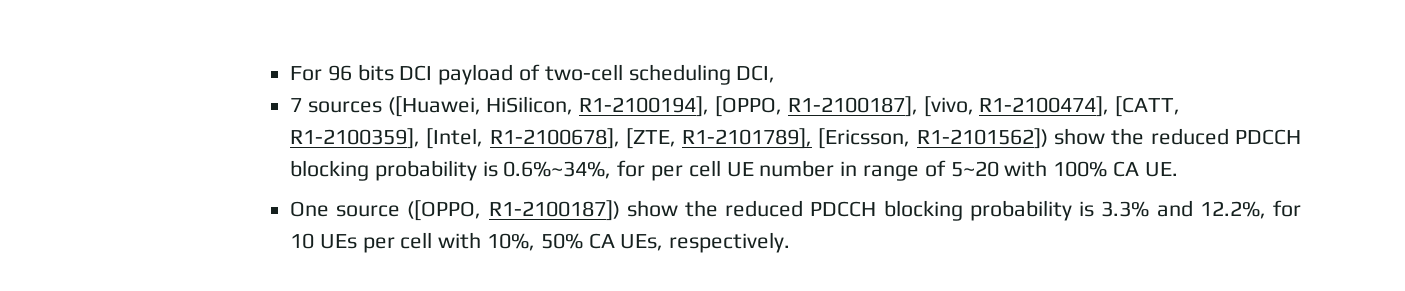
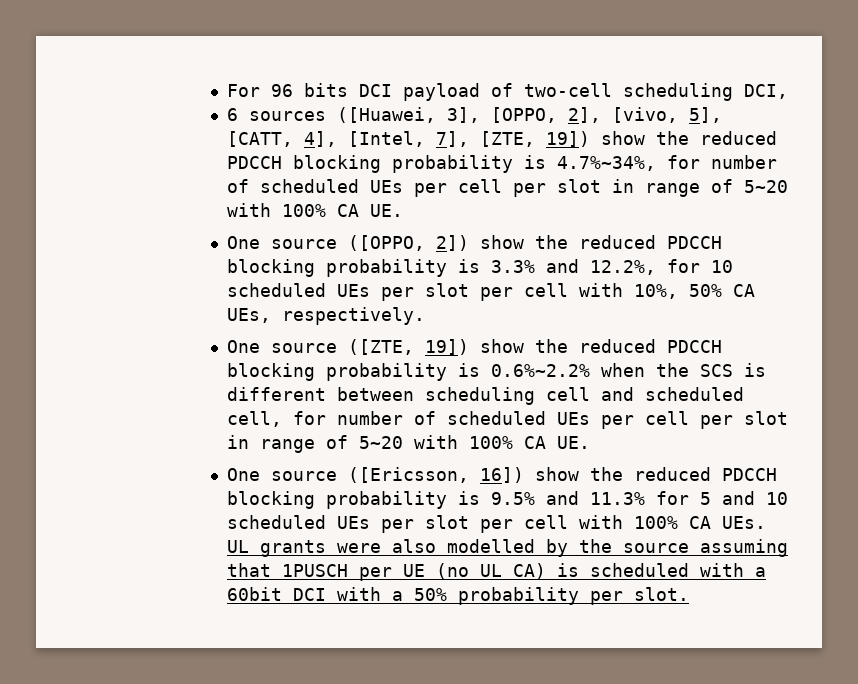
[289,98,302,112] 7 -> [227,108,239,121] 6
[486,96,1181,117] [289,128,1301,149] [289,160,835,181] HiSilicon, R1-2100194], [OPPO, R1-2100187], [vivo, R1-2100474], [CATT, R1-2100359], [Intel, R1-2100678], [ZTE, R1-2101789], [Ericsson, R1-2101562]) show the reduced PDCCH blocking probability is 0.6%~34%, for per cell UE number -> [447,107,723,123] [227,131,778,147] [227,155,778,173] [227,179,602,197] 3], [OPPO, 2], [vivo, 5], [CATT, 4], [Intel, 7], [ZTE, 19]) show the reduced PDCCH blocking probability is 4.7%~34%, for number of scheduled UEs per cell per slot
[488,200,620,221] R1-2100187]) -> [436,235,470,251] 2])
[319,234,395,253] UEs per -> [227,283,514,301] scheduled UEs per slot per
(791, 242) none -> [227,339,723,355] [227,363,767,381] [227,387,745,405] [227,411,789,429] [227,435,591,453] [227,467,778,483] [227,491,789,509] [227,515,767,533] [227,539,789,557] [227,563,767,581] [227,587,690,605] // One source ([ZTE, 19]) show the reduced PDCCH blocking probability is 0.6%~2.2% when the SCS is different between scheduling cell and scheduled cell, for number of scheduled UEs per cell per slot in range of 5~20 with 100% CA UE. // One source ([Ericsson, 16]) show the reduced PDCCH blocking probability is 9.5% and 11.3% for 5 and 10 scheduled UEs per slot per cell with 100% CA UEs. UL grants were also modelled by the source assuming that 1PUSCH per UE (no UL CA) is scheduled with a 60bit DCI with a 50% probability per slot.

